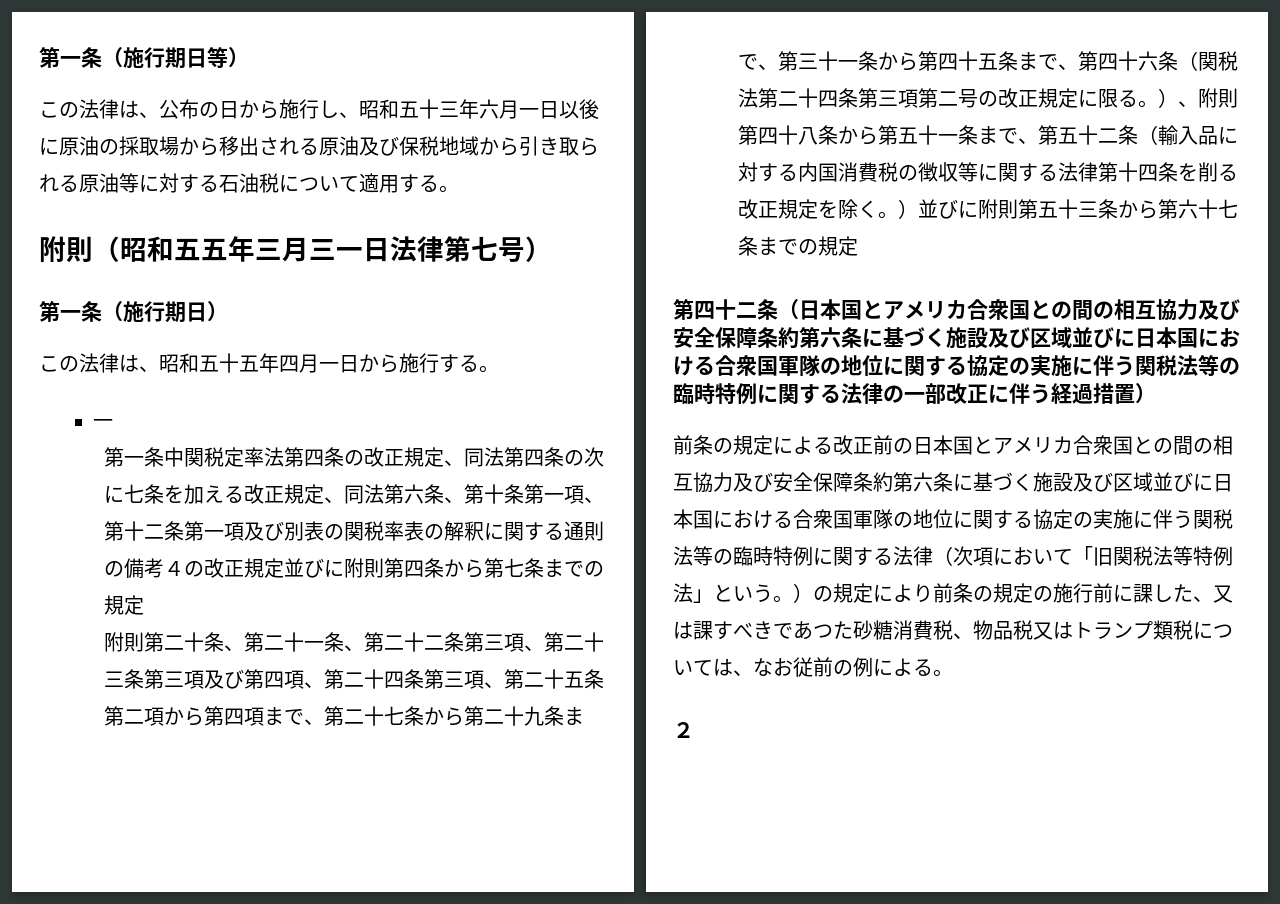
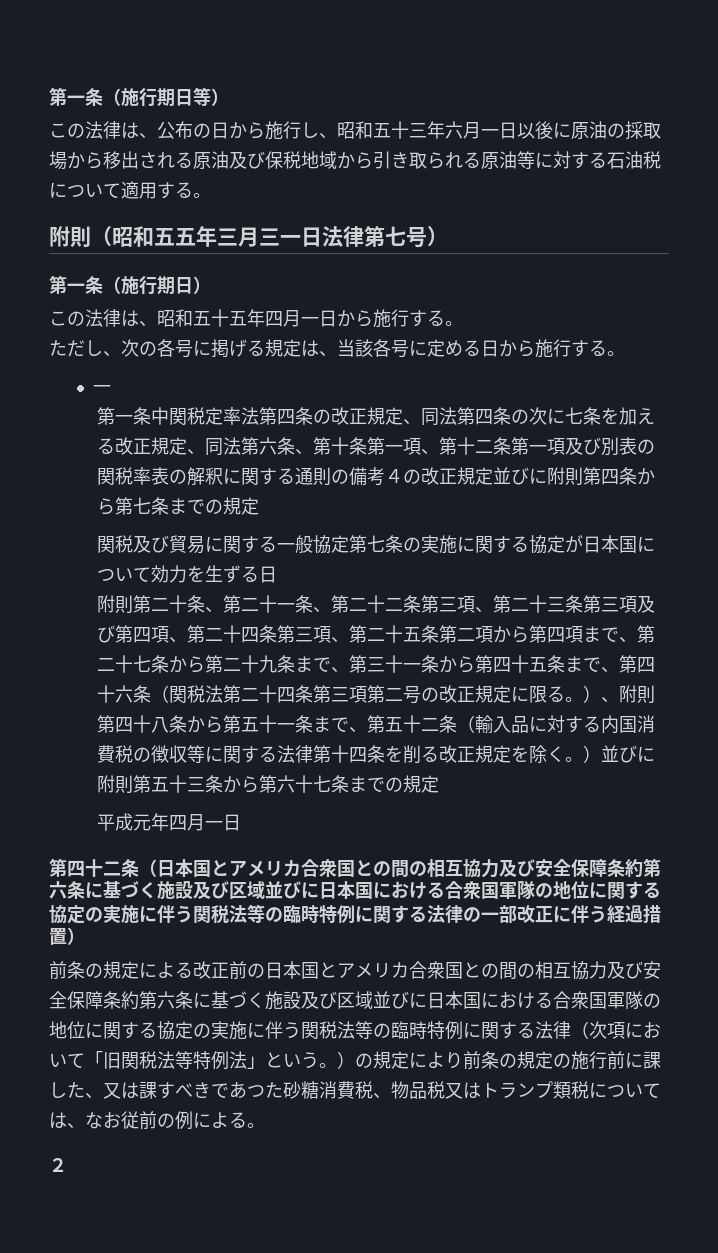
(499, 369) none -> [49,339,625,358] // ただし、次の各号に掲げる規定は、当該各号に定める日から施行する。
(144, 605) none -> [97,535,656,554] [97,565,278,583] // 関税及び貿易に関する一般協定第七条の実施に関する協定が日本国について効力を生ずる日
(858, 246) none -> [97,813,242,831] // 平成元年四月一日

